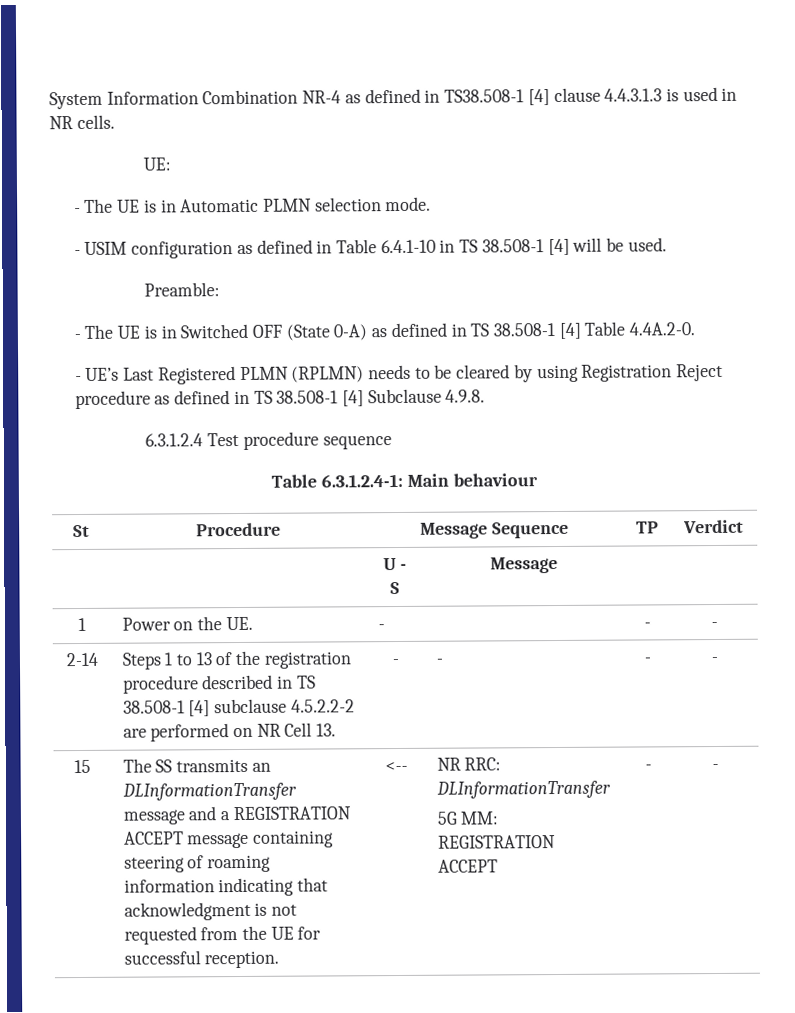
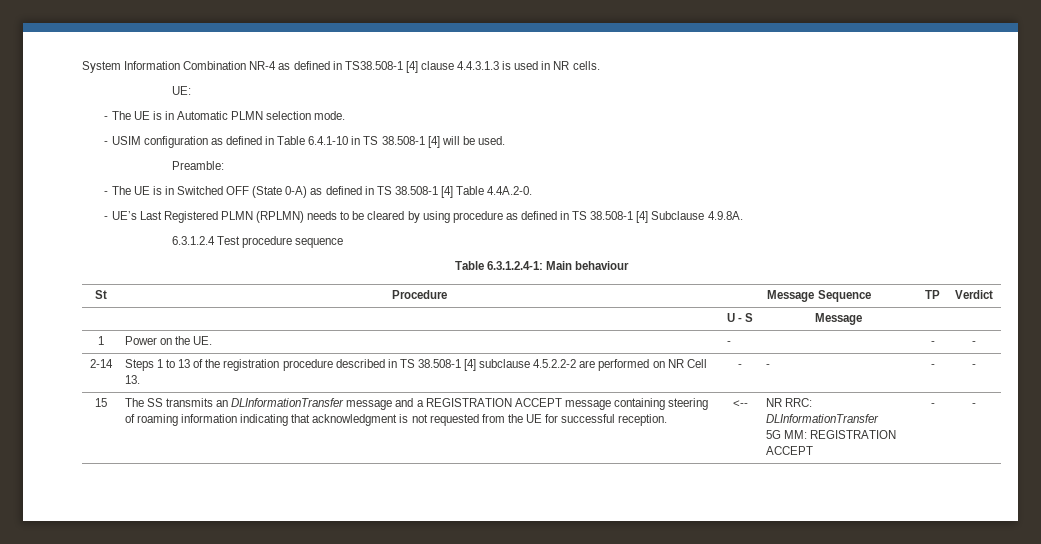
[581,363,724,382] Registration Reject -> (450, 217) none
[445,389,486,403] 4.9.8. -> [707,211,743,220] 4.9.8A.

